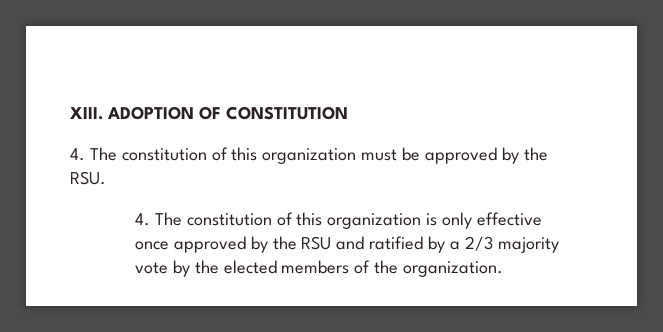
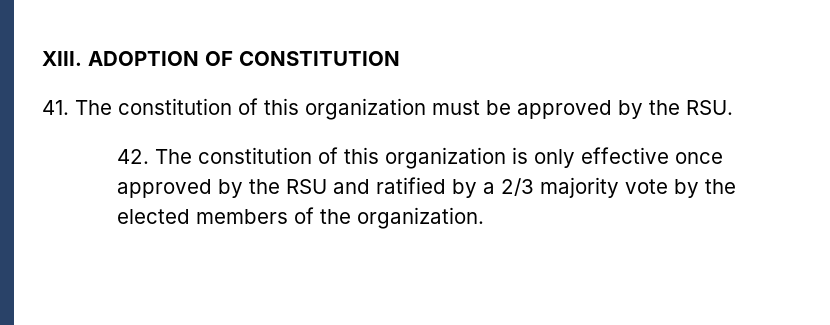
[70,148,85,161] 4. -> [42,100,69,115] 41.
[134,213,150,226] 4. -> [116,149,149,164] 42.

